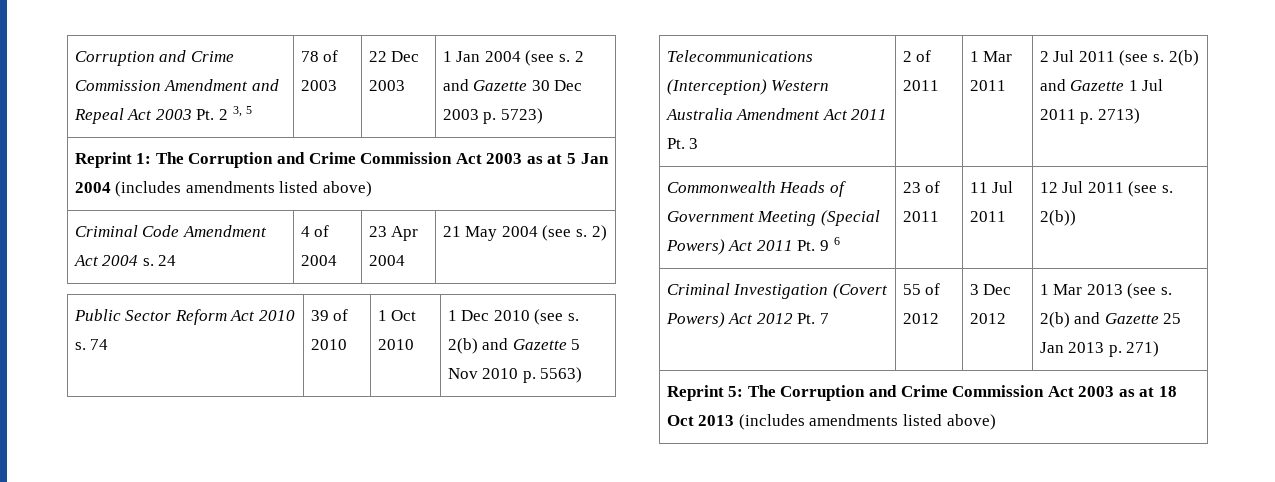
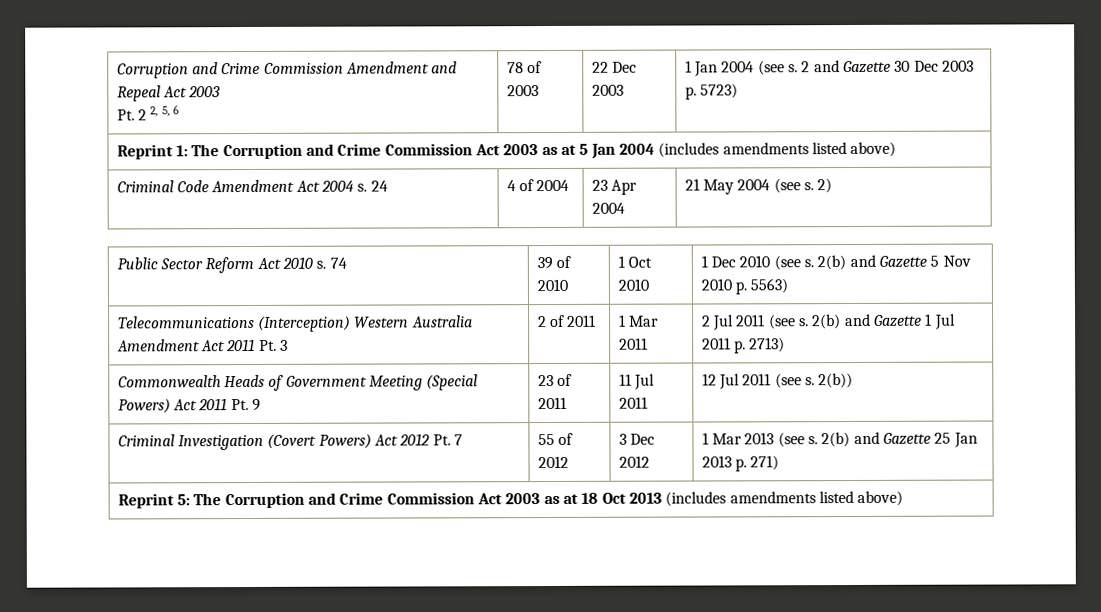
(192, 114) none -> (222, 92) //
[232,106,253,117] 3, 5 -> [150,105,180,117] 2, 5, 6
[833,237,840,245] 6 -> (262, 404) none

